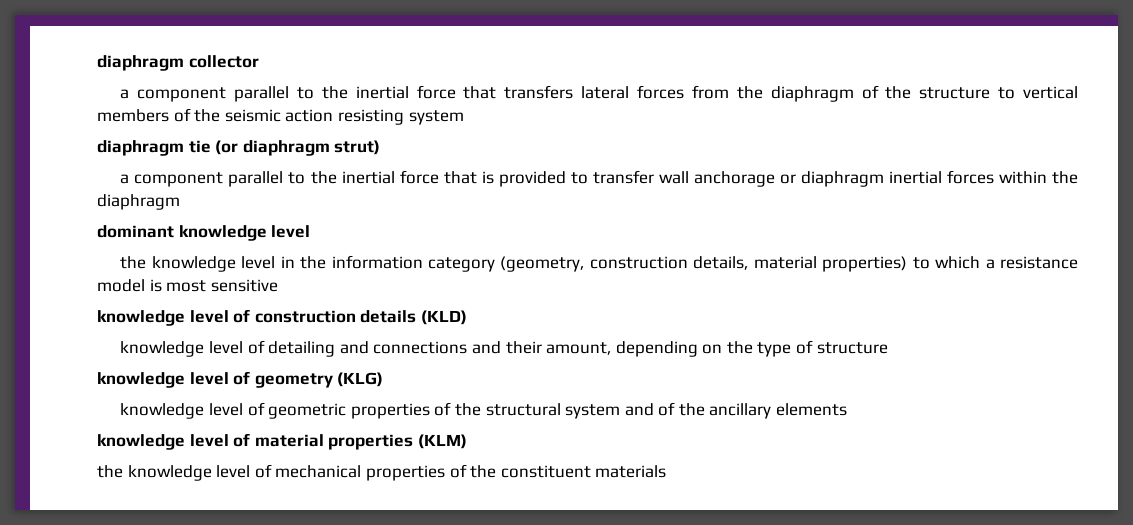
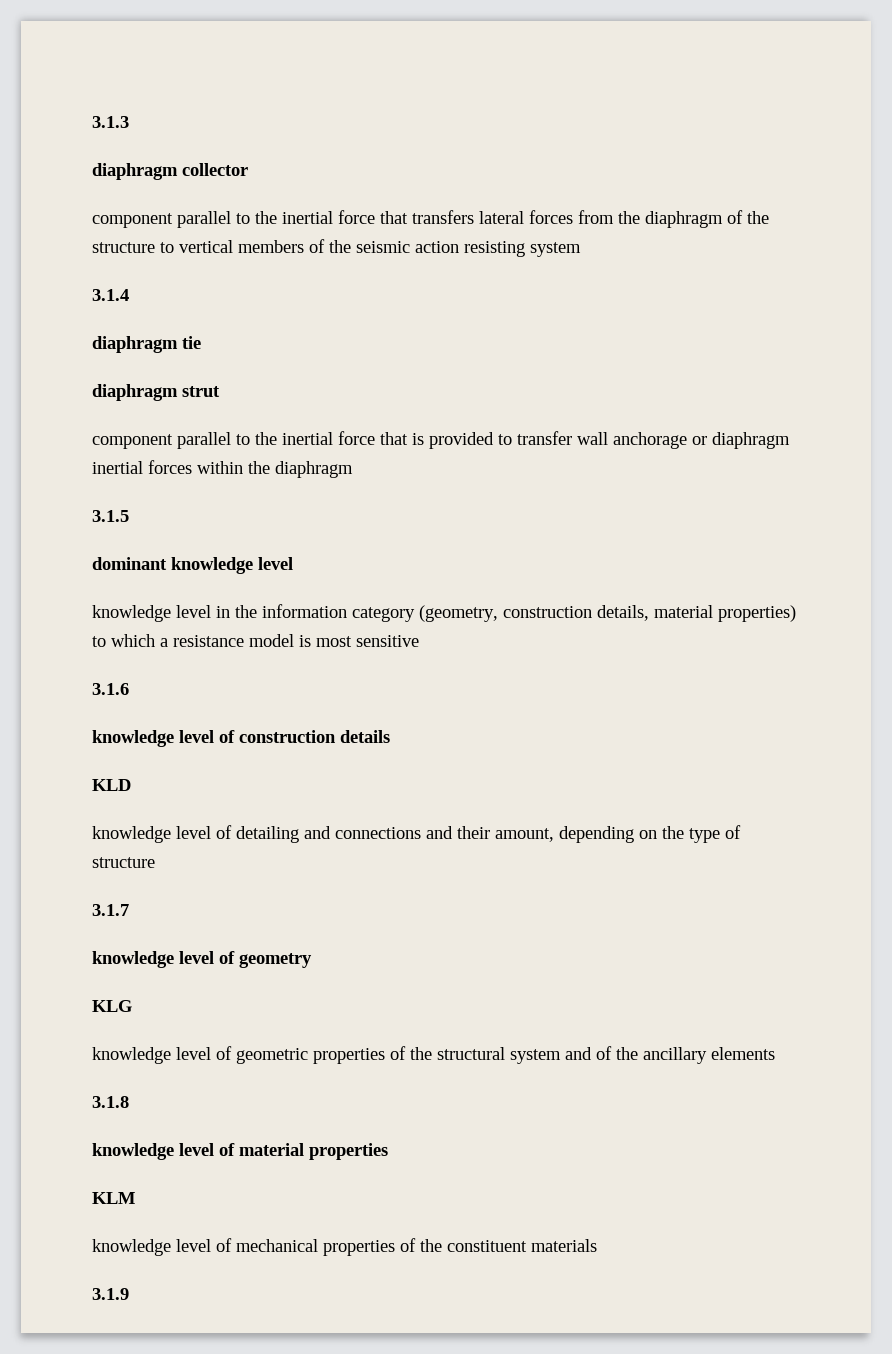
(97, 63) none -> [92,116,129,128] 3.1.3 //
[120,89,130,99] a -> (248, 169) none
(464, 117) none -> [92,289,129,301] // 3.1.4
[215,140,381,156] [120,174,130,184] (or diaphragm strut) // a -> [92,384,220,401] // diaphragm strut //
(180, 202) none -> [92,510,129,522] // 3.1.5
[120,256,147,269] the -> (293, 563) none
(278, 285) none -> [92,683,129,695] // 3.1.6
[420,310,467,325] (KLD) -> [92,779,131,791] // KLD
(888, 348) none -> [92,904,129,916] // 3.1.7
[337,372,384,387] (KLG) -> [92,1000,132,1012] // KLG
(848, 409) none -> [92,1096,129,1108] // 3.1.8
[417,434,467,449] [97,465,123,478] (KLM) // the -> [92,1192,135,1204] // KLM //
(667, 471) none -> [92,1288,129,1300] // 3.1.9

